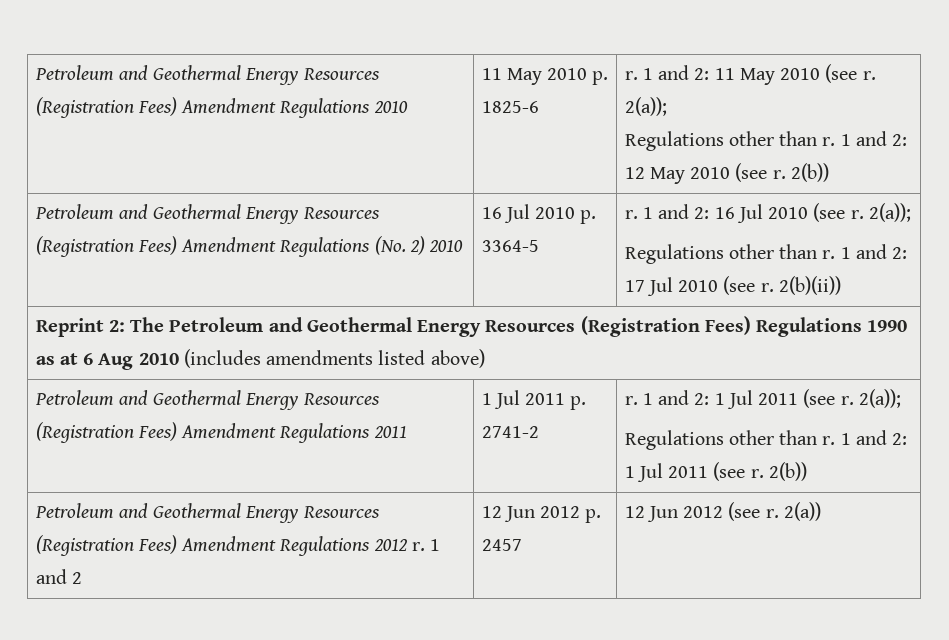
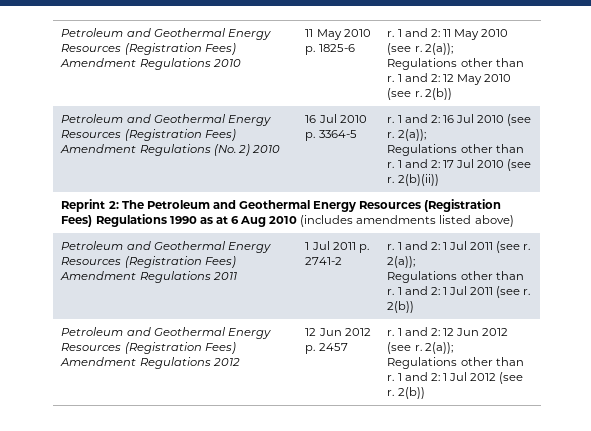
[411,539,441,551] [35,569,82,584] r. 1 and 2 -> (240, 362) none
(522, 545) none -> [387,327,440,336] r. 1 and 2:
[783,502,821,521] 2(a)) -> [424,342,453,354] [387,357,524,369] [387,372,524,384] [387,387,425,399] 2(a)); // Regulations other than r. 1 and 2: 1 Jul 2012 (see r. 2(b))

